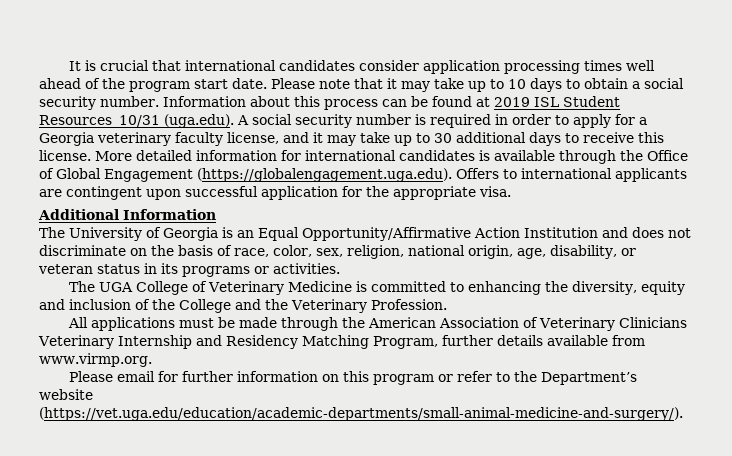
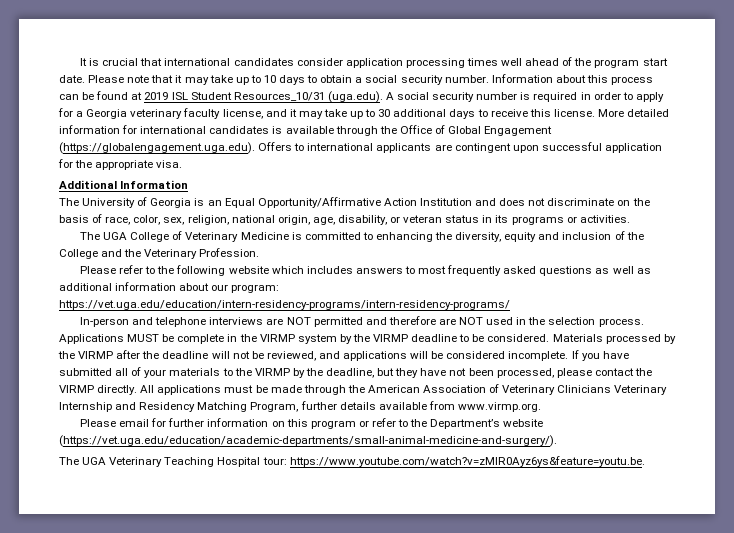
(447, 304) none -> [80,265,651,276] [59,282,280,293] [59,300,510,310] [80,316,644,327] [59,334,676,344] [58,350,629,361] [59,367,652,378] [59,385,138,395] Please refer to the following website which includes answers to most frequently asked questions as well as additional information about our program: https://vet.uga.edu/education/intern-residency-programs/intern-residency-programs/ // In-person and telephone interviews are NOT permitted and therefore are NOT used in the selection process. Applications MUST be complete in the VIRMP system by the VIRMP deadline to be considered. Materials processed by the VIRMP after the deadline will not be reviewed, and applications will be considered incomplete. If you have submitted all of your materials to the VIRMP by the deadline, but they have not been processed, please contact the VIRMP directly.
(683, 414) none -> [59,456,645,467] // The UGA Veterinary Teaching Hospital tour: https://www.youtube.com/watch?v=zMIR0Ayz6ys&feature=youtu.be.

